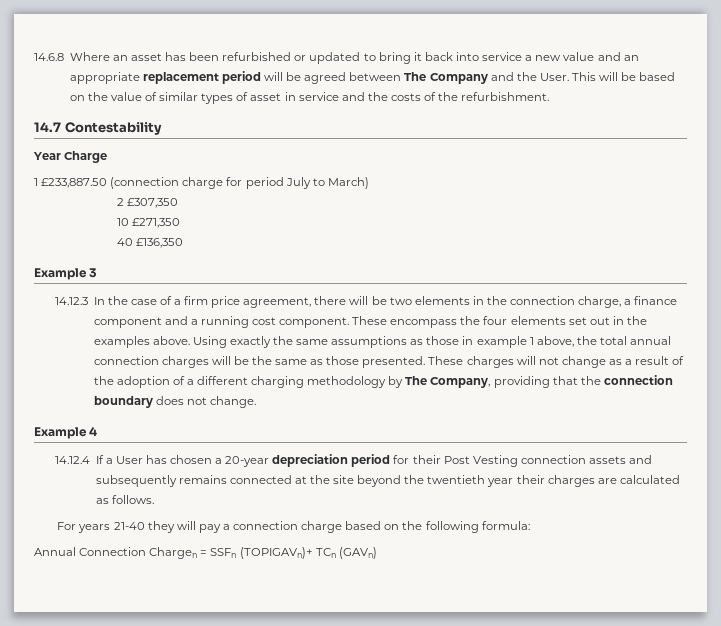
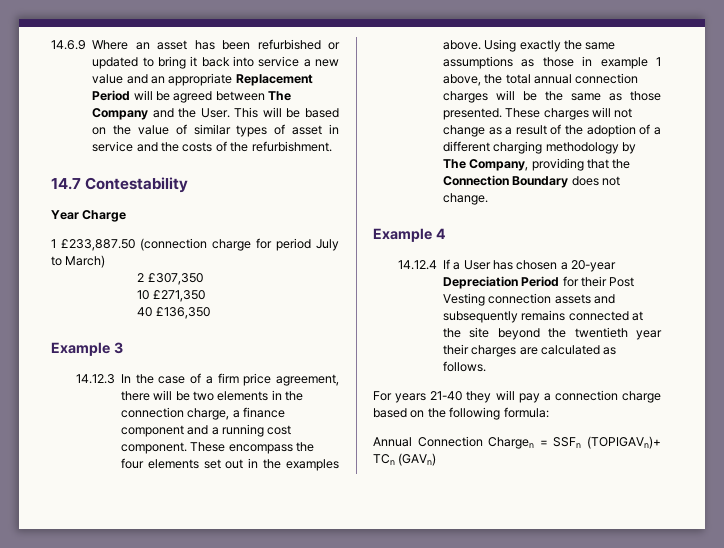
[34,53,64,61] 14.6.8 -> [51,40,86,50] 14.6.9
[142,71,261,84] replacement period -> [235,74,313,86] [92,90,131,101] Replacement Period
[603,375,673,385] [93,396,153,408] connection boundary -> [442,175,569,188] Connection Boundary
[272,454,391,467] depreciation period -> [442,276,560,289] Depreciation Period

